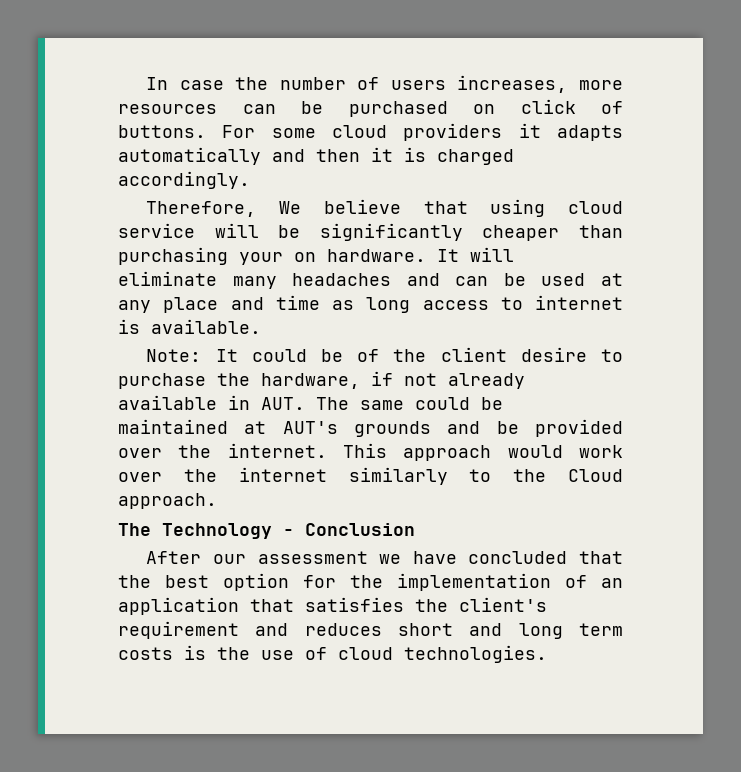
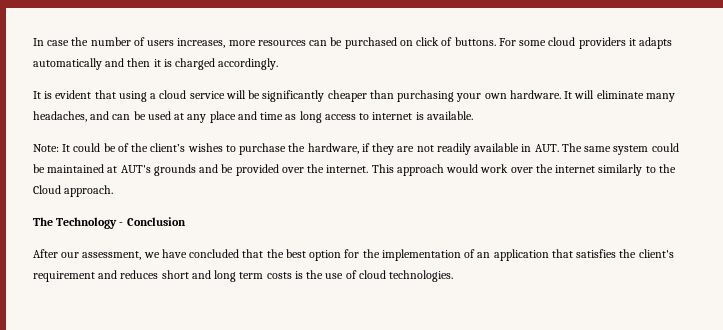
[146,199,401,217] Therefore, We believe -> [33,90,92,99] It is evident
(546, 208) none -> [150,93,157,99] a
[294,252,316,262] on -> [484,93,507,99] own
[292,273,392,286] headaches -> [33,111,87,122] headaches,
[440,347,587,362] client desire -> [150,143,223,152] client’s wishes
[404,373,525,389] not already -> [372,143,471,155] they are not readily
(404, 405) none -> [613,145,649,155] system
[257,551,368,564] assessment -> [82,251,142,260] assessment,

